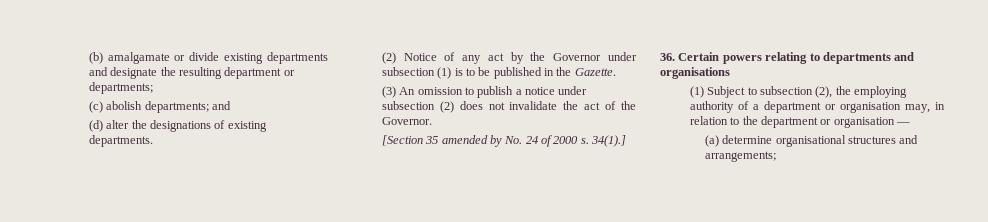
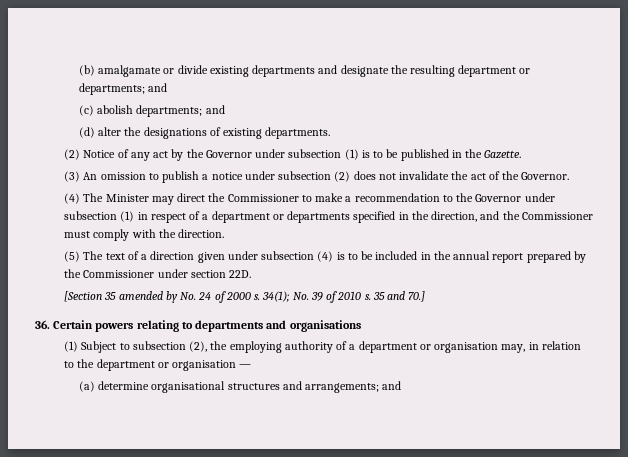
(153, 88) none -> [148,83,168,92] and
(432, 121) none -> [64,193,555,205] [64,211,593,223] [64,229,225,241] [64,251,586,263] [64,269,252,278] // (4) The Minister may direct the Commissioner to make a recommendation to the Governor under subsection (1) in respect of a department or departments specified in the direction, and the Commissioner must comply with the direction. // (5) The text of a direction given under subsection (4) is to be included in the annual report prepared by the Commissioner under section 22D.
[591,135,627,147] 34(1).] -> [262,291,426,303] 34(1); No. 39 of 2010 s. 35 and 70.]
(776, 156) none -> [382,381,402,390] and

